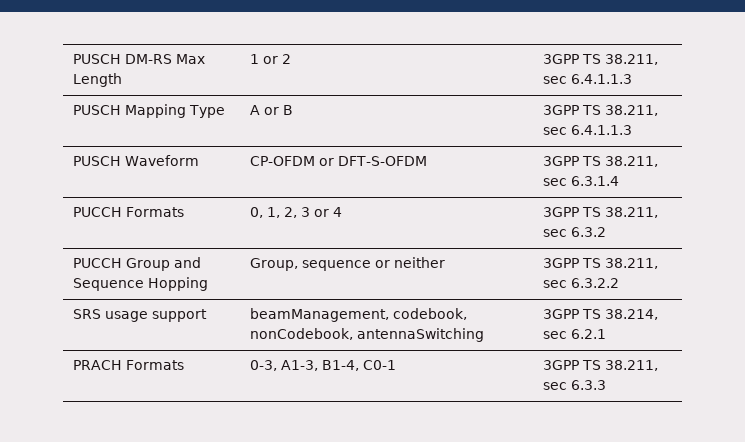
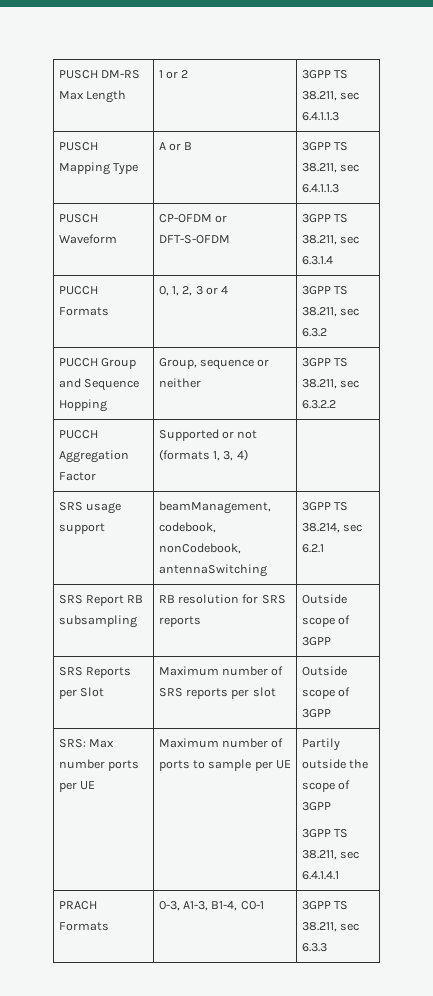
(619, 283) none -> [58,430,98,439] [58,450,129,463] [58,472,96,481] [158,429,258,441] [158,449,248,461] // PUCCH Aggregation Factor | Supported or not (formats 1, 3, 4) |
(606, 334) none -> [58,595,144,606] [58,615,137,628] [158,594,286,604] [158,616,201,627] [301,594,347,604] [301,615,350,627] [301,637,331,646] [58,667,131,678] [58,687,104,699] [158,666,284,676] [158,687,276,699] [301,666,347,676] [301,687,350,699] [301,709,331,718] [58,739,114,748] [58,759,139,771] [58,781,95,792] [158,738,284,748] [158,759,292,771] [301,738,340,751] [301,759,368,769] [301,780,350,792] [301,802,331,811] [301,829,348,838] [301,850,359,860] [301,871,339,880] // SRS Report RB subsampling | RB resolution for SRS reports | Outside scope of 3GPP // SRS Reports per Slot | Maximum number of SRS reports per slot | Outside scope of 3GPP // SRS: Max number ports per UE | Maximum number of ports to sample per UE | Partily outside the scope of 3GPP // 3GPP TS 38.211, sec 6.4.1.4.1

